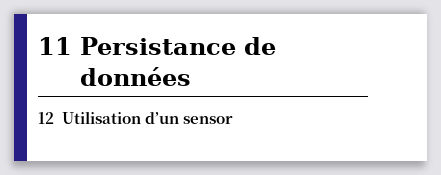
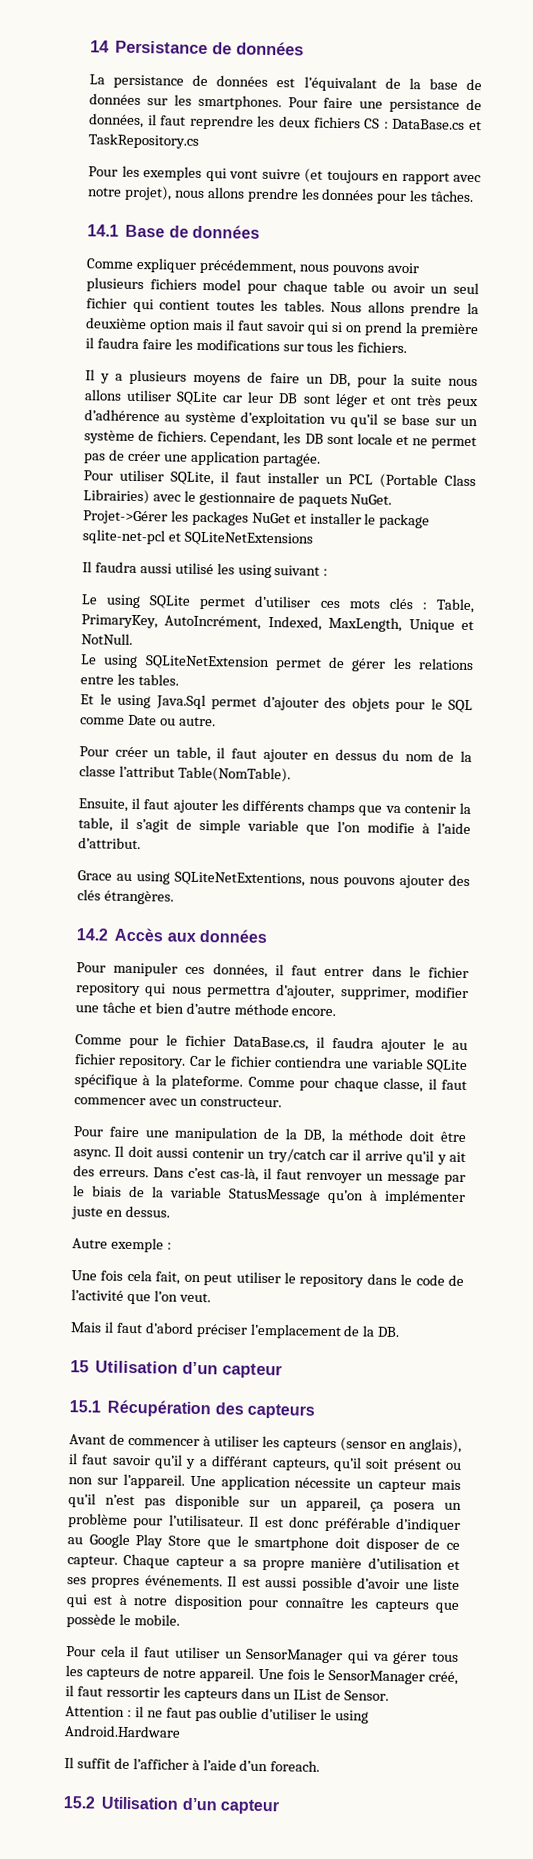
[38,37,72,55] 11 -> [90,40,110,53] 14
[38,111,233,124] 12 Utilisation d’un sensor -> [89,74,482,92] [89,93,482,113] [89,113,483,131] [88,133,199,149] [88,165,481,185] [87,185,475,205] [87,224,260,239] [86,257,420,276] [86,277,479,295] [86,297,479,317] [86,317,479,338] [85,337,408,354] [85,369,478,388] [84,389,478,410] [84,409,479,428] [84,430,478,450] [83,449,321,467] [83,469,476,489] [83,489,393,508] [83,510,431,529] [82,529,313,547] [82,561,329,579] [81,594,474,614] [81,614,474,633] [81,633,133,645] [80,654,474,672] [80,673,179,686] [80,693,473,714] [80,714,216,727] [79,746,472,763] [79,765,291,783] [78,797,471,816] [78,817,471,835] [78,837,141,850] [77,870,470,889] [77,889,174,905] [76,927,267,944] [76,961,470,979] [75,982,469,1001] [75,1001,337,1017] [75,1034,468,1053] [74,1053,468,1074] [74,1074,468,1093] [74,1097,282,1108] [73,1126,467,1143] [73,1145,467,1165] [73,1165,466,1186] [72,1185,466,1206] [71,1205,170,1220] [72,1237,172,1253] [71,1269,465,1288] [71,1289,211,1305] [70,1321,401,1340] [70,1360,284,1379] [69,1399,315,1419] [69,1433,462,1453] [68,1453,463,1473] [68,1473,461,1493] [68,1493,462,1513] [68,1513,461,1533] [67,1533,460,1553] [67,1553,460,1571] [67,1575,461,1592] [66,1594,460,1613] [66,1613,180,1628] [66,1645,459,1665] [65,1665,458,1685] [65,1685,390,1702] [65,1706,370,1724] [64,1725,181,1738] [64,1757,321,1772] [63,1796,279,1815] La persistance de données est l’équivalant de la base de données sur les smartphones. Pour faire une persistance de données, il faut reprendre les deux fichiers CS : DataBase.cs et TaskRepository.cs // Pour les exemples qui vont suivre (et toujours en rapport avec notre projet), nous allons prendre les données pour les tâches. // 14.1 Base de données // Comme expliquer précédemment, nous pouvons avoir plusieurs fichiers model pour chaque table ou avoir un seul fichier qui contient toutes les tables. Nous allons prendre la deuxième option mais il faut savoir qui si on prend la première il faudra faire les modifications sur tous les fichiers. // Il y a plusieurs moyens de faire un DB, pour la suite nous allons utiliser SQLite car leur DB sont léger et ont très peux d’adhérence au système d’exploitation vu qu’il se base sur un système de fichiers. Cependant, les DB sont locale et ne permet pas de créer une application partagée. // Pour utiliser SQLite, il faut installer un PCL (Portable Class Librairies) avec le gestionnaire de paquets NuGet. Projet->Gérer les packages NuGet et installer le package sqlite-net-pcl et SQLiteNetExtensions // Il faudra aussi utilisé les using suivant : // Le using SQLite permet d’utiliser ces mots clés : Table, PrimaryKey, AutoIncrément, Indexed, MaxLength, Unique et NotNull. // Le using SQLiteNetExtension permet de gérer les relations entre les tables. // Et le using Java.Sql permet d’ajouter des objets pour le SQL comme Date ou autre. // Pour créer un table, il faut ajouter en dessus du nom de la classe l’attribut Table(NomTable). // Ensuite, il faut ajouter les différents champs que va contenir la table, il s’agit de simple variable que l’on modifie à l’aide d’attribut. // Grace au using SQLiteNetExtentions, nous pouvons ajouter des clés étrangères. // 14.2 Accès aux données // Pour manipuler ces données, il faut entrer dans le fichier repository qui nous permettra d’ajouter, supprimer, modifier une tâche et bien d’autre méthode encore. // Comme pour le fichier DataBase.cs, il faudra ajouter le au fichier repository. Car le fichier contiendra une variable SQLite spécifique à la plateforme. Comme pour chaque classe, il faut commencer avec un constructeur. // Pour faire une manipulation de la DB, la méthode doit être async. Il doit aussi contenir un try/catch car il arrive qu’il y ait des erreurs. Dans c’est cas-là, il faut renvoyer un message par le biais de la variable StatusMessage qu’on à implémenter juste en dessus. // Autre exemple : // Une fois cela fait, on peut utiliser le repository dans le code de l’activité que l’on veut. // Mais il faut d’abord préciser l’emplacement de la DB. // 15 Utilisation d’un capteur // 15.1 Récupération des capteurs // Avant de commencer à utiliser les capteurs (sensor en anglais), il faut savoir qu’il y a différant capteurs, qu’il soit présent ou non sur l’appareil. Une application nécessite un capteur mais qu’il n’est pas disponible sur un appareil, ça posera un problème pour l’utilisateur. Il est donc préférable d’indiquer au Google Play Store que le smartphone doit disposer de ce capteur. Chaque capteur a sa propre manière d’utilisation et ses propres événements. Il est aussi possible d’avoir une liste qui est à notre disposition pour connaître les capteurs que possède le mobile. // Pour cela il faut utiliser un SensorManager qui va gérer tous les capteurs de notre appareil. Une fois le SensorManager créé, il faut ressortir les capteurs dans un IList de Sensor. // Attention : il ne faut pas oublie d’utiliser le using Android.Hardware // Il suffit de l’afficher à l’aide d’un foreach. // 15.2 Utilisation d’un capteur

